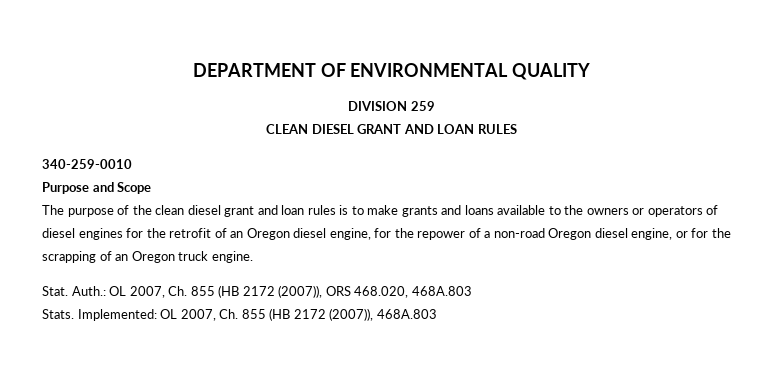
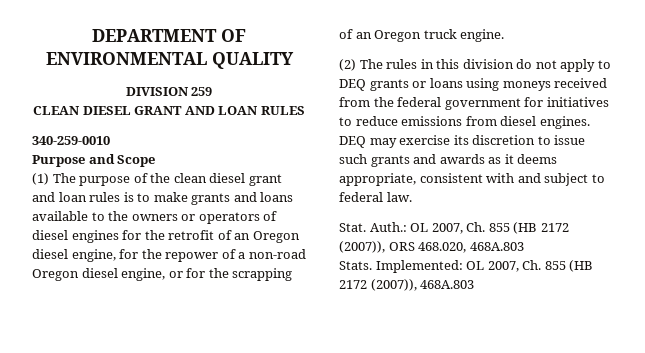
(152, 188) none -> [32,173,49,185] (1)
(253, 257) none -> [339,59,611,72] [339,78,608,91] [339,97,609,110] [339,116,590,129] [339,135,586,148] [339,154,558,167] [339,173,605,186] [339,192,412,202] // (2) The rules in this division do not apply to DEQ grants or loans using moneys received from the federal government for initiatives to reduce emissions from diesel engines. DEQ may exercise its discretion to issue such grants and awards as it deems appropriate, consistent with and subject to federal law.

